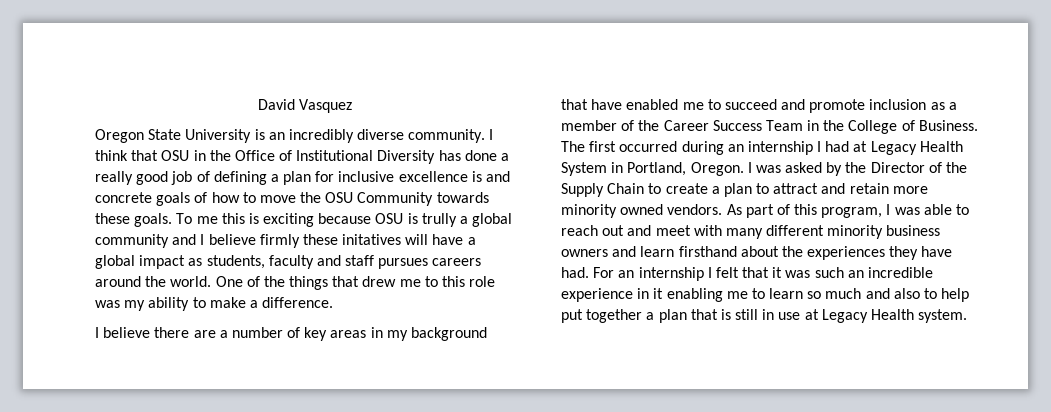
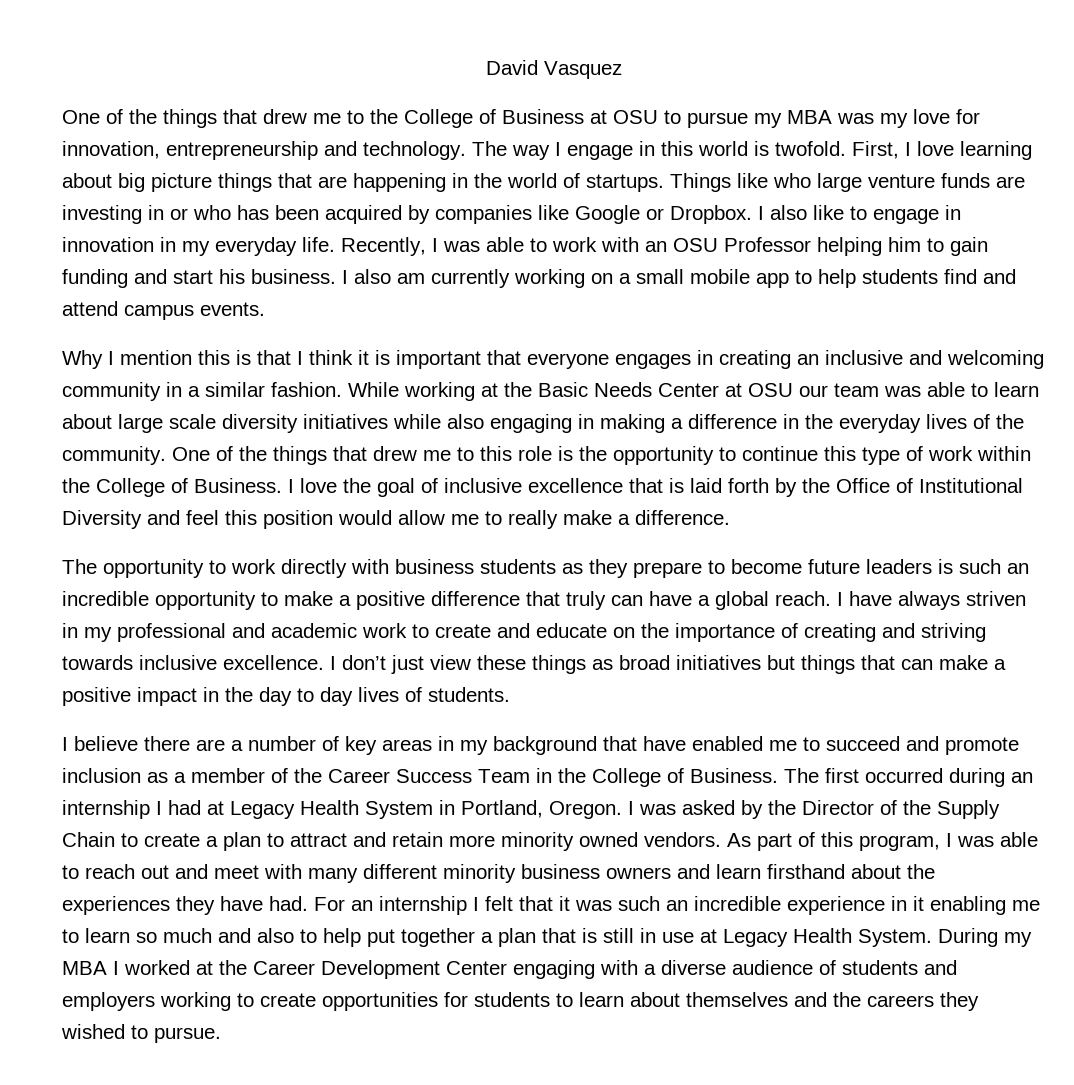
[95,129,494,143] [95,150,510,164] [95,171,511,185] [95,192,489,206] [95,213,513,227] [95,234,476,248] [95,255,482,269] [95,276,212,287] Oregon State University is an incredibly diverse community. I think that OSU in the Office of Institutional Diversity has done a really good job of defining a plan for inclusive excellence is and concrete goals of how to move the OSU Community towards these goals. To me this is exciting because OSU is trully a global community and I believe firmly these initatives will have a global impact as students, faculty and staff pursues careers around the world. -> [62,109,980,128] [62,141,1032,160] [62,173,1025,192] [62,205,961,224] [62,237,988,256] [62,269,1016,288] [62,301,265,320] [62,350,1044,369] [62,382,1039,401] [62,414,1024,433] [62,446,166,465] One of the things that drew me to the College of Business at OSU to pursue my MBA was my love for innovation, entrepreneurship and technology. The way I engage in this world is twofold. First, I love learning about big picture things that are happening in the world of startups. Things like who large venture funds are investing in or who has been acquired by companies like Google or Dropbox. I also like to engage in innovation in my everyday life. Recently, I was able to work with an OSU Professor helping him to gain funding and start his business. I also am currently working on a small mobile app to help students find and attend campus events. // Why I mention this is that I think it is important that everyone engages in creating an inclusive and welcoming community in a similar fashion. While working at the Basic Needs Center at OSU our team was able to learn about large scale diversity initiatives while also engaging in making a difference in the everyday lives of the community.
[95,297,334,311] was my ability to make a difference. -> [558,446,1031,465] [62,478,1023,497] [62,510,730,529] [62,559,1029,578] [62,591,1026,610] [62,623,986,642] [62,655,1006,674] [62,687,510,706] is the opportunity to continue this type of work within the College of Business. I love the goal of inclusive excellence that is laid forth by the Office of Institutional Diversity and feel this position would allow me to really make a difference. // The opportunity to work directly with business students as they prepare to become future leaders is such an incredible opportunity to make a positive difference that truly can have a global reach. I have always striven in my professional and academic work to create and educate on the importance of creating and striving towards inclusive excellence. I don’t just view these things as broad initiatives but things that can make a positive impact in the day to day lives of students.
[918,309,968,323] system. -> [858,928,1032,947] [62,960,957,979] [62,992,979,1011] [61,1024,221,1043] System. During my MBA I worked at the Career Development Center engaging with a diverse audience of students and employers working to create opportunities for students to learn about themselves and the careers they wished to pursue.

